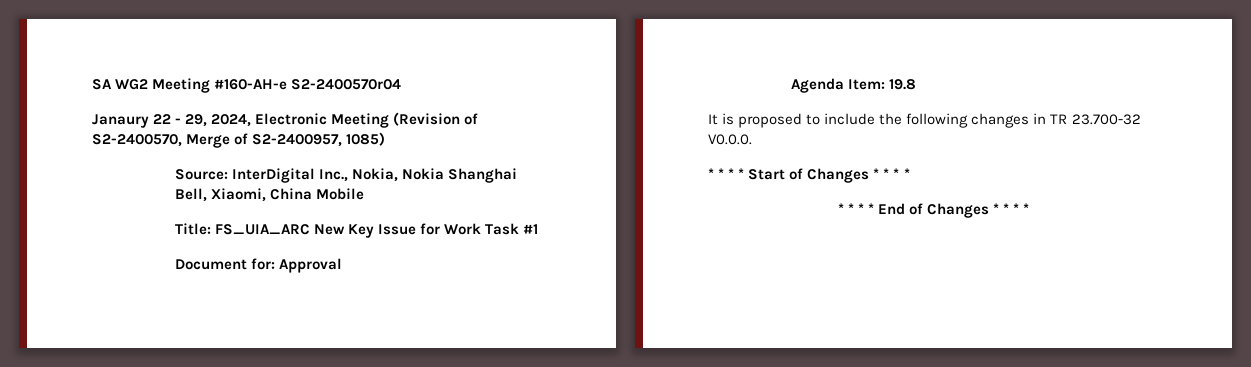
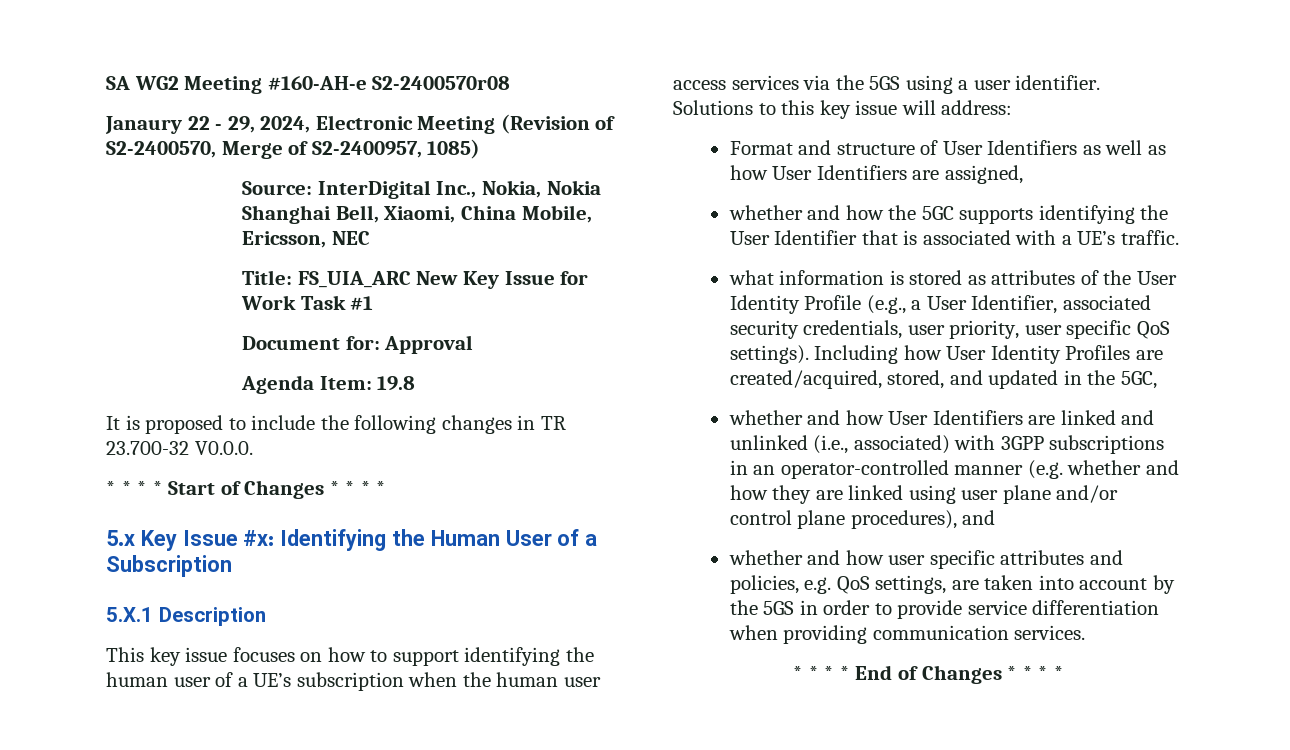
[291,79,402,90] S2-2400570r04 -> [372,76,511,90] S2-2400570r08
[315,188,364,200] Mobile -> [521,205,592,223] [242,231,370,248] Mobile, Ericsson, NEC
(910, 173) none -> [106,529,598,551] [106,555,232,577] [106,607,266,626] [106,647,594,666] [106,672,601,691] [673,75,1101,94] [673,100,1013,119] [729,140,1166,155] [729,165,1023,184] [728,205,1169,224] [729,230,1179,245] [728,270,1177,285] [729,295,1151,314] [729,320,1170,339] [729,345,1163,364] [729,370,1157,389] [728,410,1155,425] [729,435,1165,454] [729,460,1179,479] [729,485,1119,504] [729,510,996,529] [728,550,1123,569] [729,575,1175,594] [729,600,1160,619] [728,625,1086,644] // 5.x Key Issue #x: Identifying the Human User of a Subscription // 5.X.1 Description // This key issue focuses on how to support identifying the human user of a UE’s subscription when the human user access services via the 5GS using a user identifier. Solutions to this key issue will address: // Format and structure of User Identifiers as well as how User Identifiers are assigned, // whether and how the 5GC supports identifying the User Identifier that is associated with a UE’s traffic. // what information is stored as attributes of the User Identity Profile (e.g., a User Identifier, associated security credentials, user priority, user specific QoS settings). Including how User Identity Profiles are created/acquired, stored, and updated in the 5GC, // whether and how User Identifiers are linked and unlinked (i.e., associated) with 3GPP subscriptions in an operator-controlled manner (e.g. whether and how they are linked using user plane and/or control plane procedures), and // whether and how user specific attributes and policies, e.g. QoS settings, are taken into account by the 5GS in order to provide service differentiation when providing communication services.

